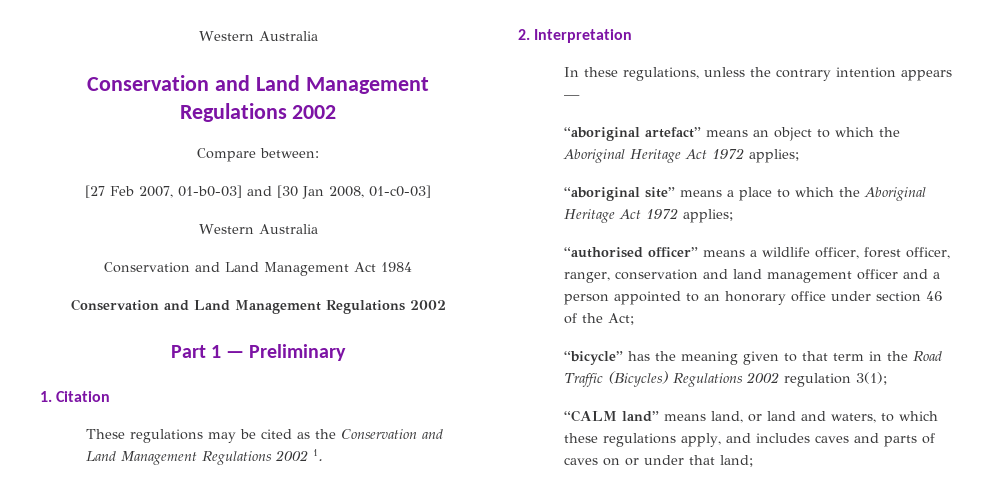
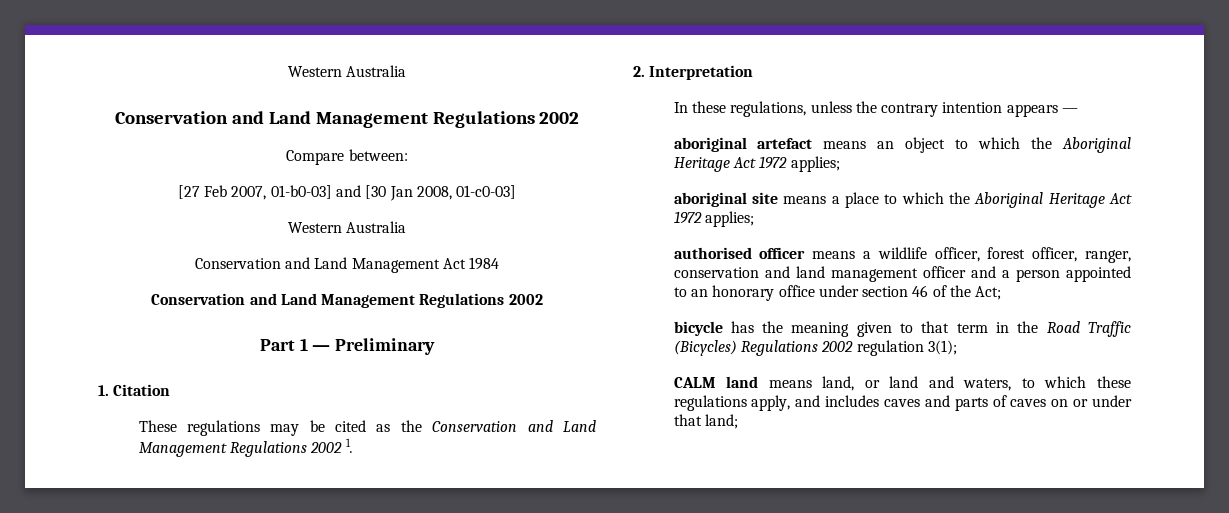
[564,127,702,141] “aboriginal artefact” -> [673,137,813,152] aboriginal artefact
[564,187,676,201] “aboriginal site” -> [673,192,778,207] aboriginal site
[564,247,699,258] “authorised officer” -> [673,247,806,259] authorised officer
[564,351,624,365] “bicycle” -> [673,321,723,336] bicycle
[564,410,660,422] “CALM land” -> [673,376,759,388] CALM land

